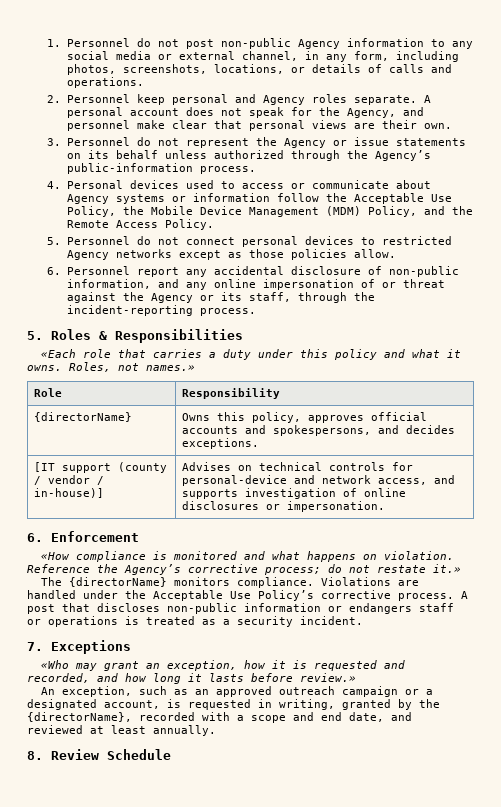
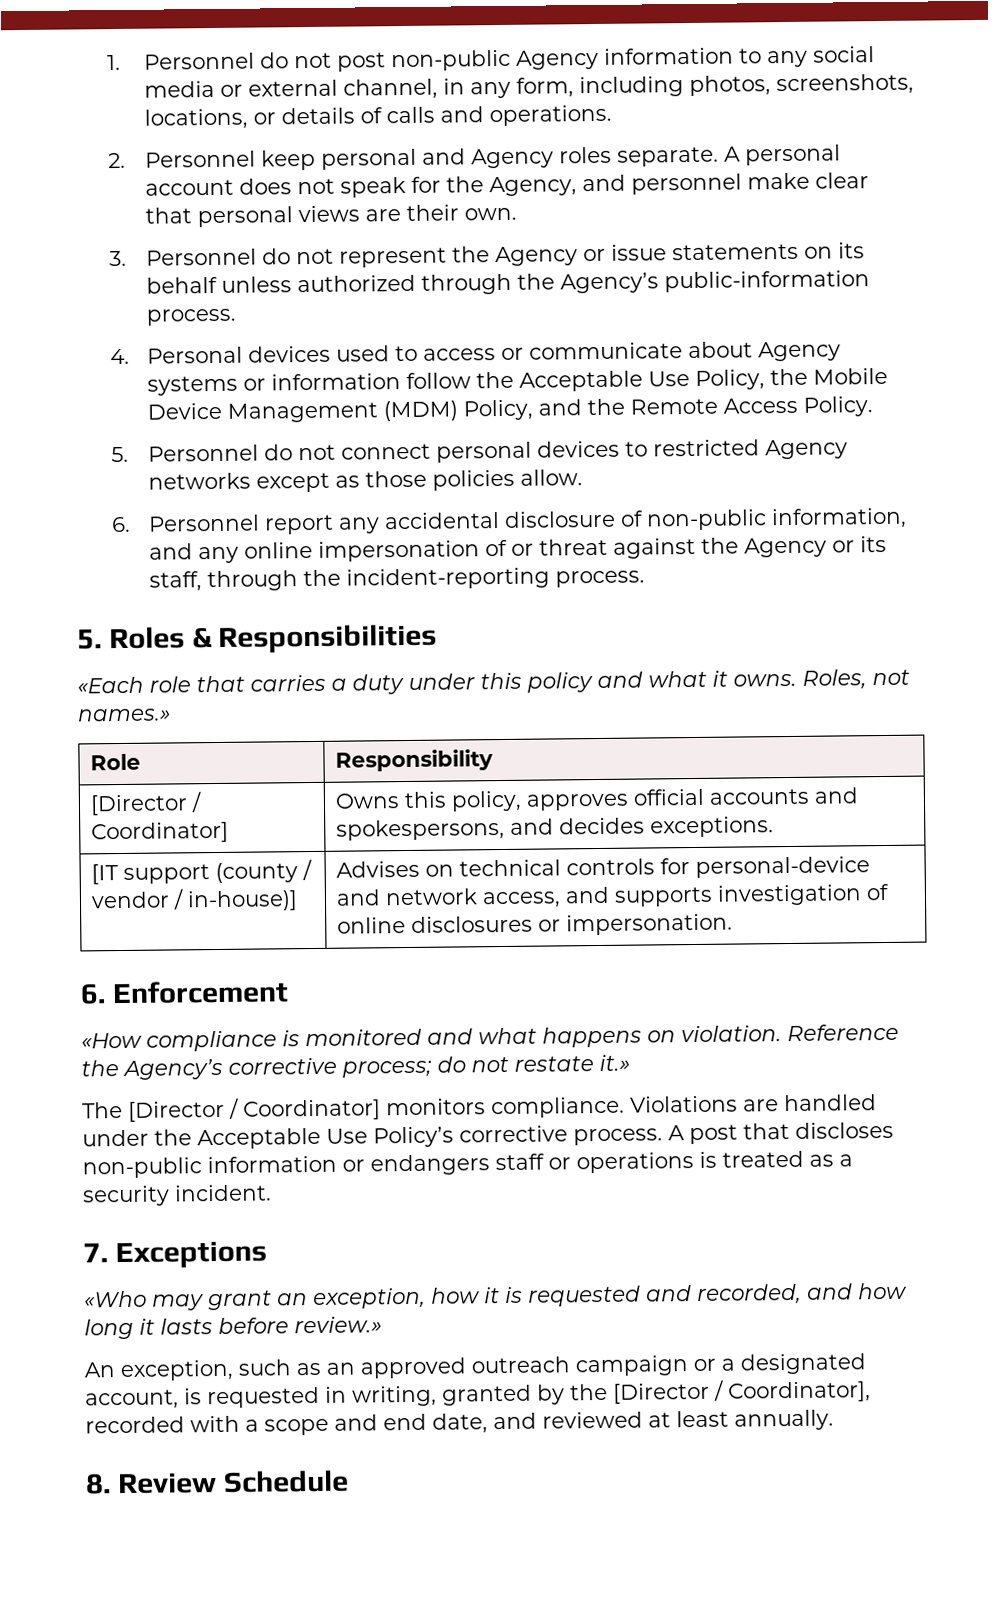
[34,412,133,422] {directorName} -> [90,791,203,816] [91,821,230,844] [Director / Coordinator]
[69,577,168,587] {directorName} -> [128,1097,381,1122] [Director / Coordinator]
[27,712,132,722] {directorName}, -> [613,1379,871,1404] [Director / Coordinator],

